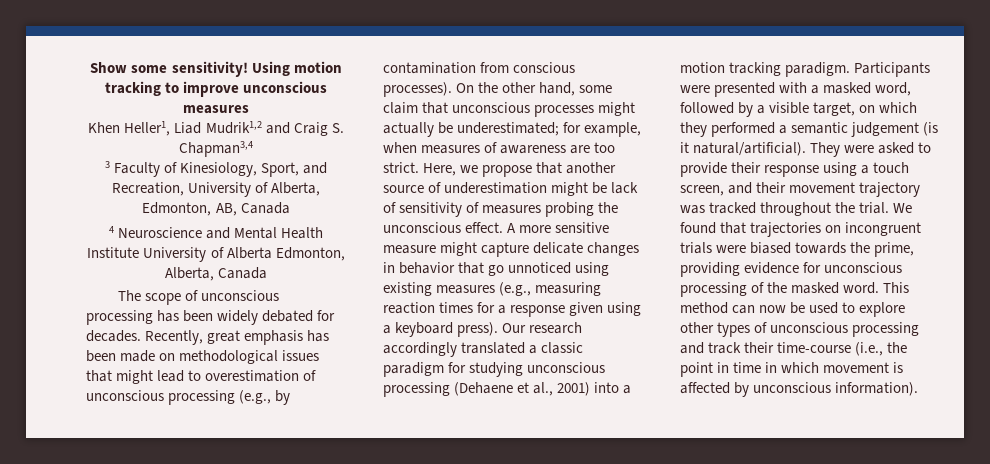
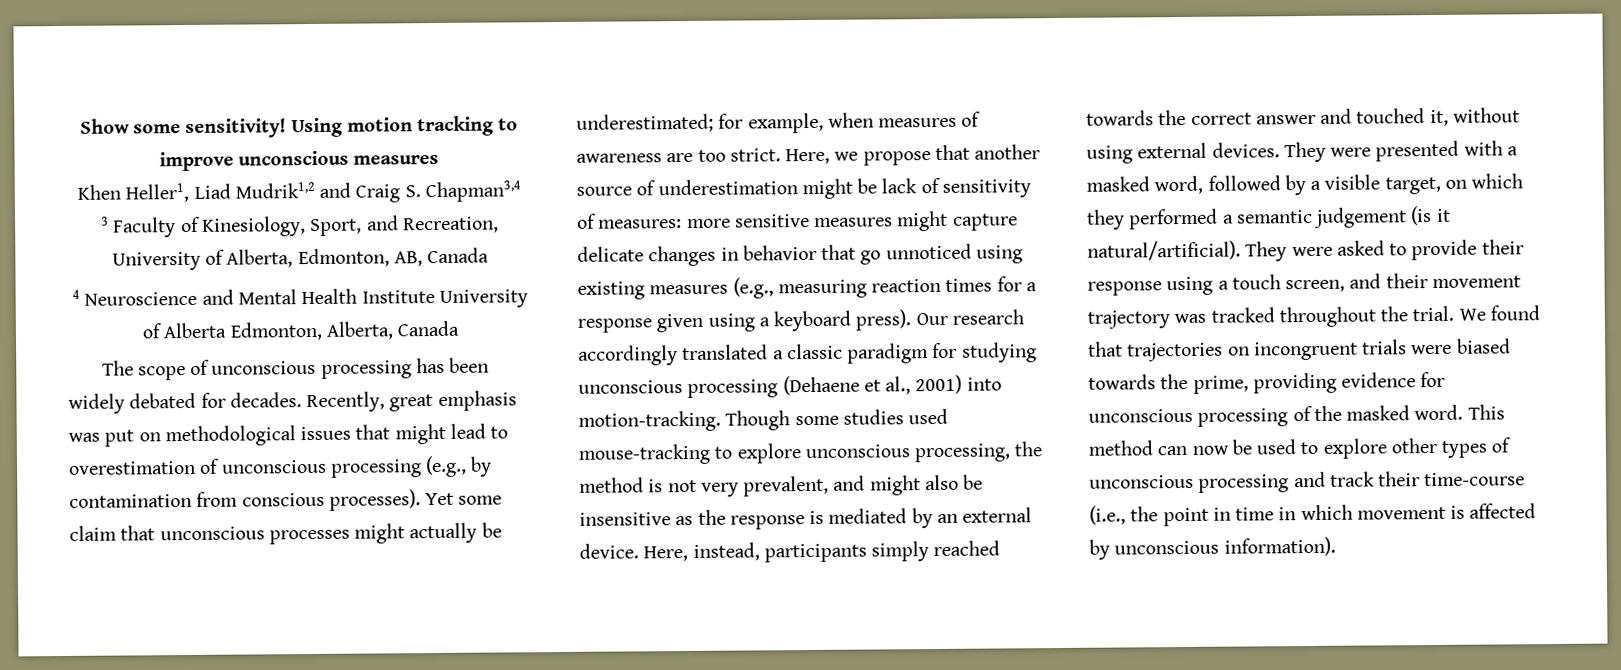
[307,330,330,342] [86,350,156,362] has been made -> [68,429,135,447] was put
[456,82,576,96] On the other hand, -> [425,492,455,506] Yet
[482,202,619,217] [383,222,517,233] measures probing the unconscious effect. A -> [598,219,683,229] measures:
[383,245,436,254] measure -> [814,217,894,227] measures
[623,385,632,394] [680,62,931,77] a motion tracking paradigm. Participants -> [578,408,949,432] [578,441,1043,465] [579,474,984,497] [579,507,1033,530] [579,540,1001,563] [1086,107,1520,127] [1086,141,1326,164] motion-tracking. Though some studies used mouse-tracking to explore unconscious processing, the method is not very prevalent, and might also be insensitive as the response is mediated by an external device. Here, instead, participants simply reached towards the correct answer and touched it, without using external devices. They

